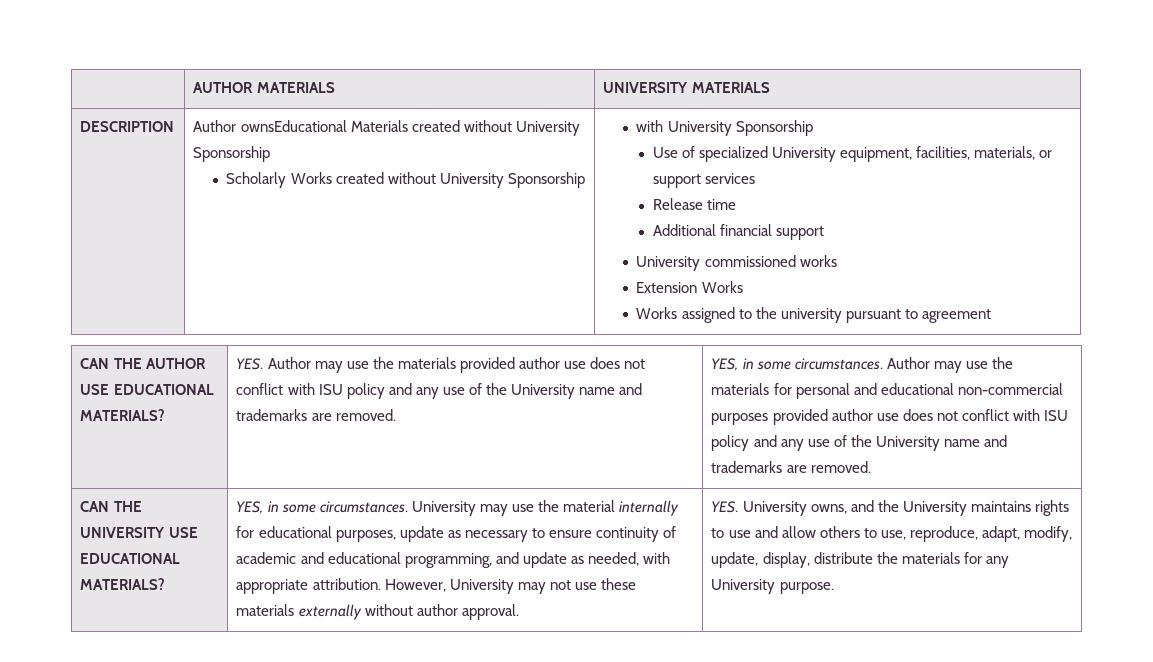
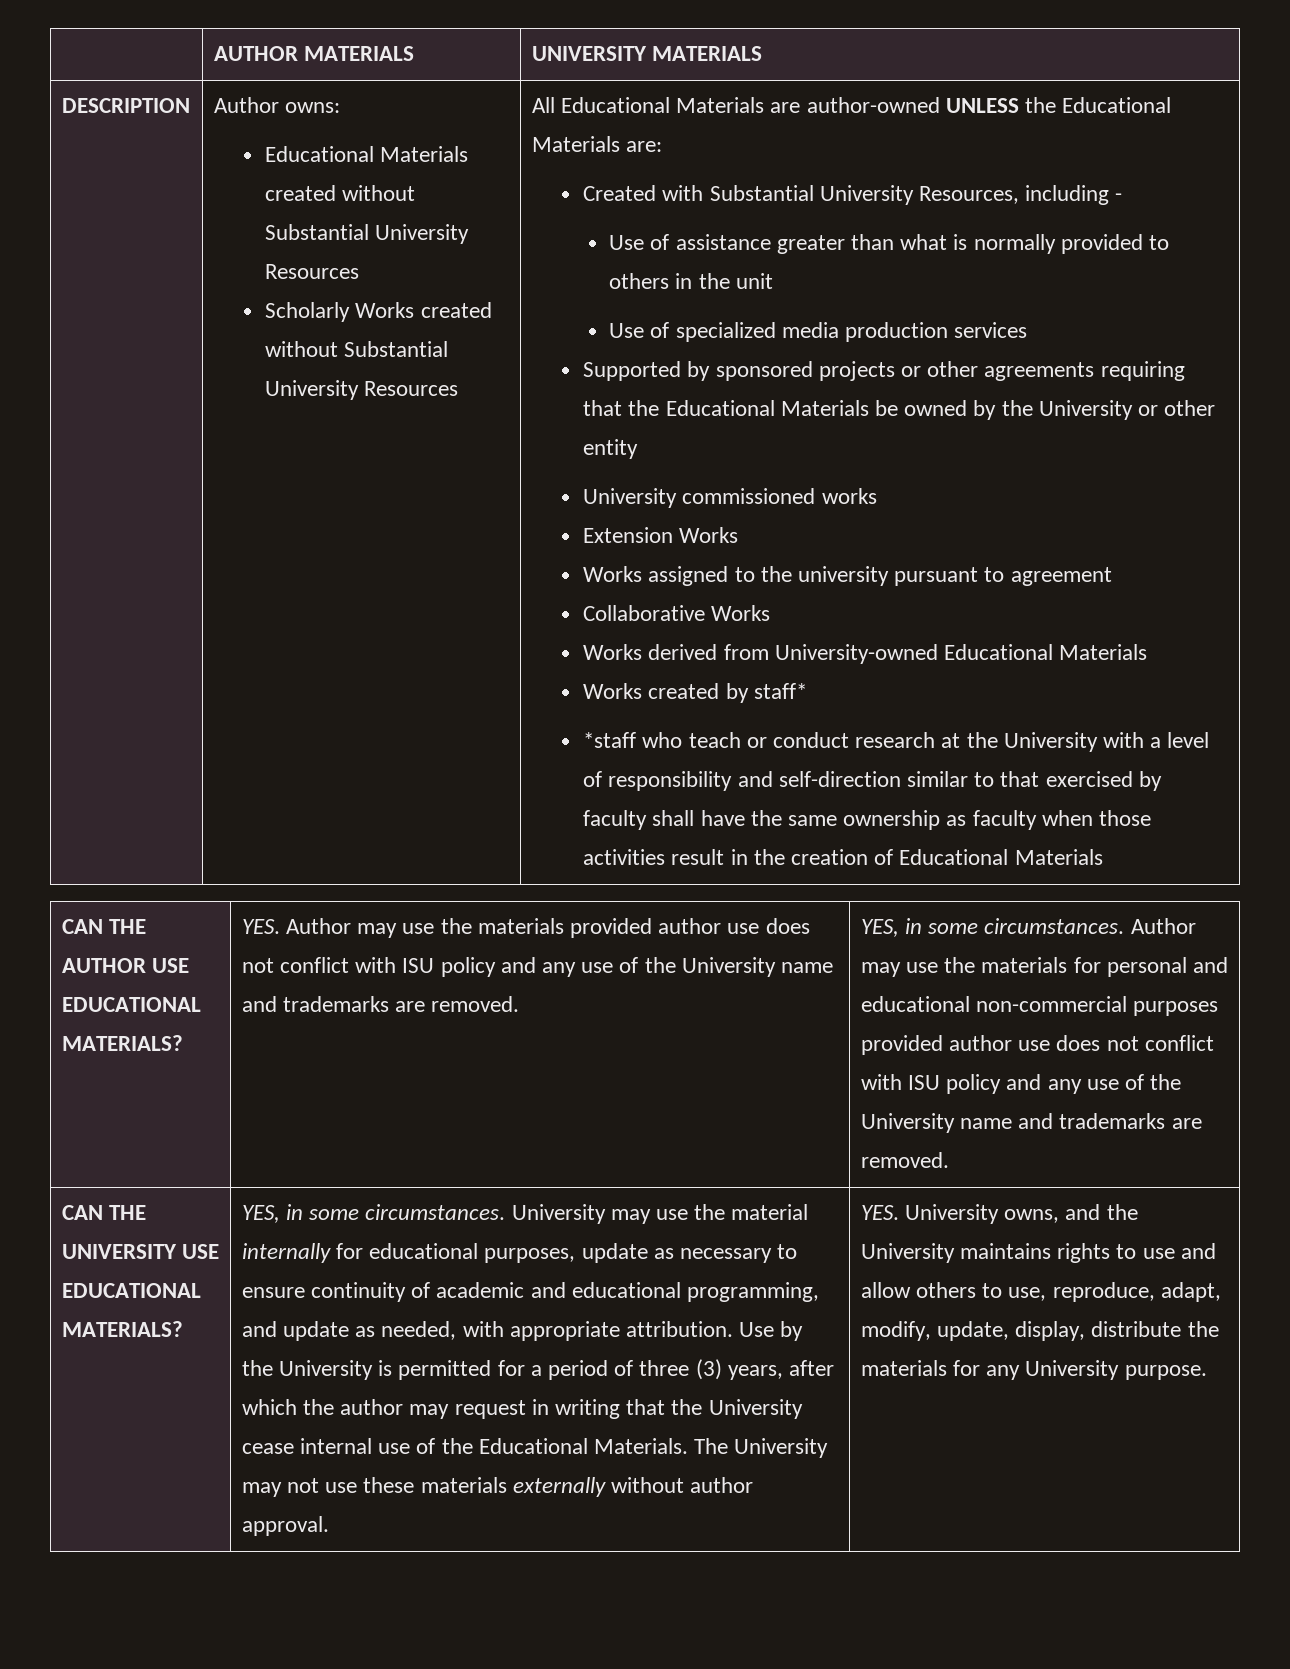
[240,120,347,132] ownsEducational -> [284,102,340,113] [265,146,375,162] owns: // Educational
[515,121,580,136] [193,146,271,162] University Sponsorship -> [265,224,470,244] [265,264,360,279] Substantial University Resources
[439,172,585,188] [636,120,813,136] [652,146,1053,162] [652,173,756,188] [652,198,737,210] [652,224,825,240] University Sponsorship | with University Sponsorship // Use of specialized University equipment, facilities, materials, or support services // Release time // Additional financial support -> [344,341,449,357] [265,380,459,400] [531,97,1172,113] [531,136,662,152] [583,185,1123,205] [609,234,1170,254] [609,273,773,289] [609,322,1028,342] [583,361,1185,381] [583,400,1216,420] [583,439,639,459] Substantial University Resources | All Educational Materials are author-owned UNLESS the Educational Materials are: // Created with Substantial University Resources, including - // Use of assistance greater than what is normally provided to others in the unit // Use of specialized media production services // Supported by sponsored projects or other agreements requiring that the Educational Materials be owned by the University or other entity
(991, 316) none -> [583,605,771,621] [583,644,1148,664] [583,683,807,703] [583,732,1210,752] [583,771,1162,791] [583,810,1152,830] [583,849,1103,865] // Collaborative Works // Works derived from University-owned Educational Materials // Works created by staff* // *staff who teach or conduct research at the University with a level of responsibility and self-direction similar to that exercised by faculty shall have the same ownership as faculty when those activities result in the creation of Educational Materials
[384,579,446,592] However, -> [739,1321,804,1341] [241,1359,835,1380] [241,1399,803,1419] [241,1438,729,1454] Use by the University is permitted for a period of three (3) years, after which the author may request in writing that the University cease internal use of the Educational Materials. The

